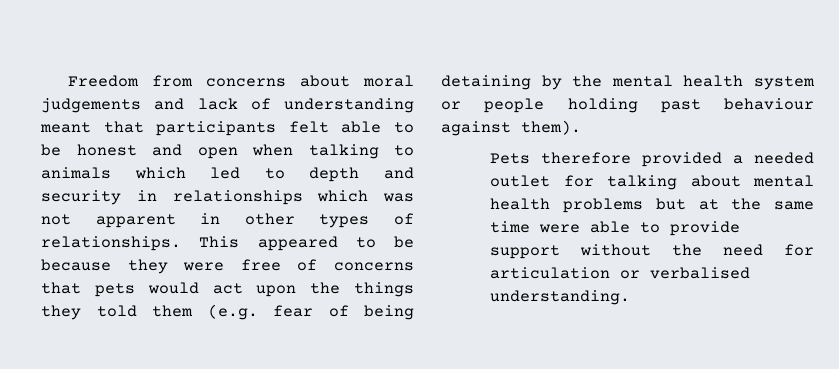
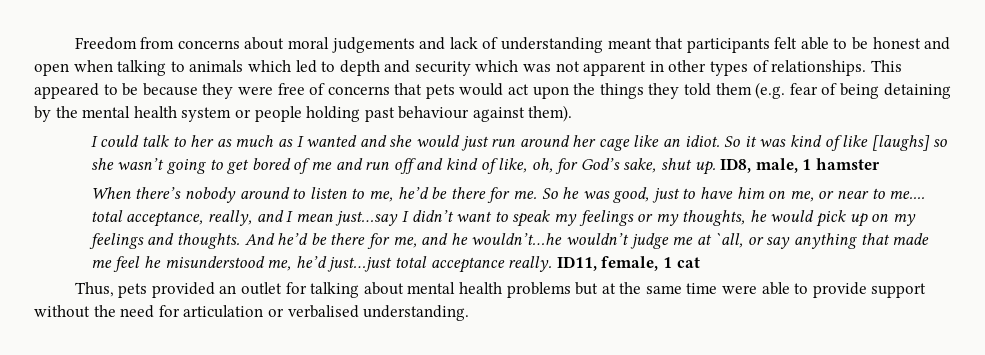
[136,190,303,205] in relationships -> (471, 68) none
[490,152,814,167] Pets therefore provided a needed -> [90,135,948,151] [90,158,881,175] [90,187,926,203] [90,210,916,227] [88,233,930,249] [90,256,700,273] [74,282,237,298] I could talk to her as much as I wanted and she would just run around her cage like an idiot. So it was kind of like [laughs] so she wasn’t going to get bored of me and run off and kind of like, oh, for God’s sake, shut up. ID8, male, 1 hamster // When there’s nobody around to listen to me, he’d be there for me. So he was good, just to have him on me, or near to me.... total acceptance, really, and I mean just…say I didn’t want to speak my feelings or my thoughts, he would pick up on my feelings and thoughts. And he’d be there for me, and he wouldn’t…he wouldn’t judge me at `all, or say anything that made me feel he misunderstood me, he’d just…just total acceptance really. ID11, female, 1 cat // Thus, pets provided an

